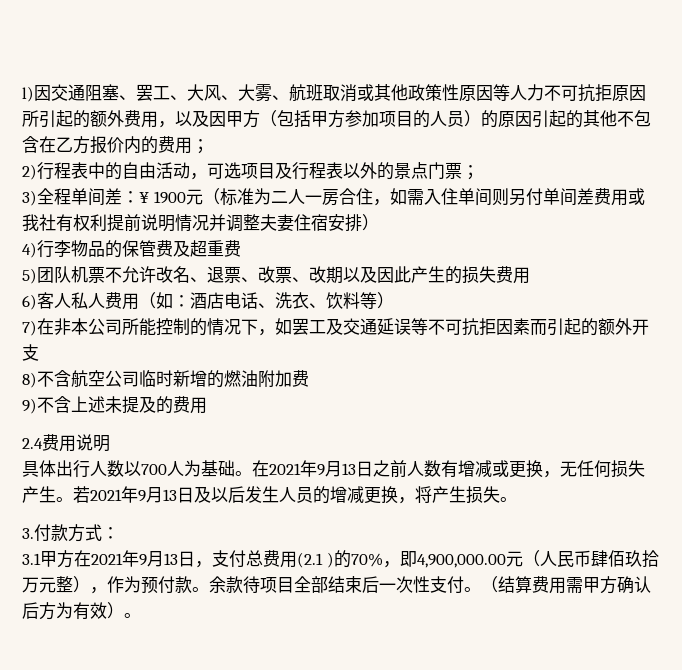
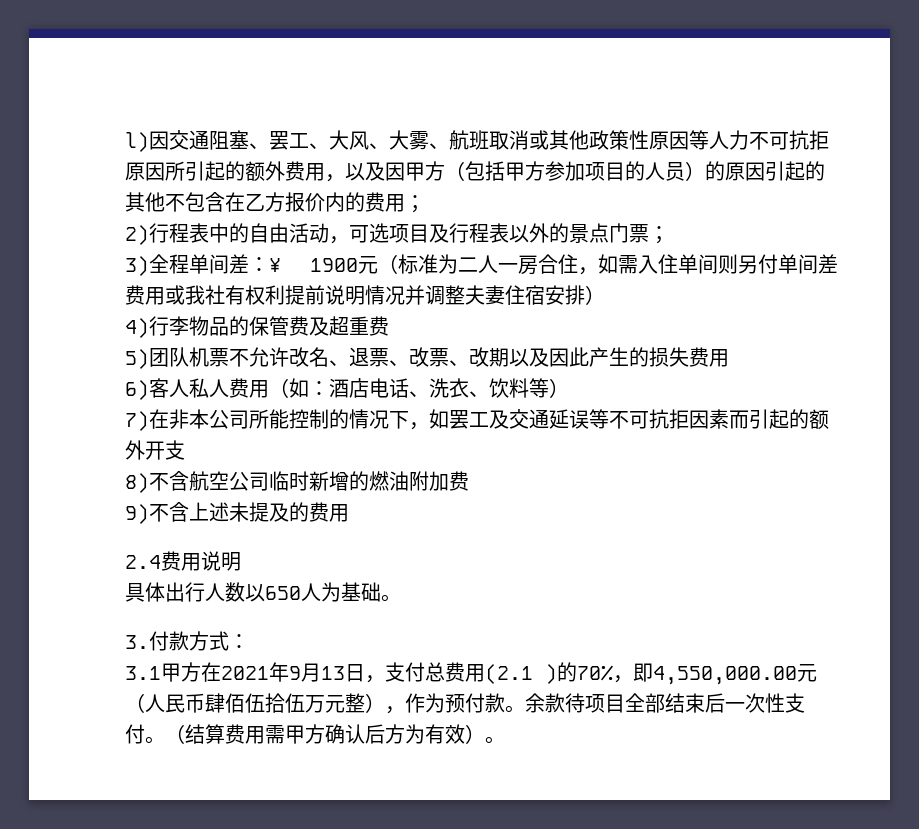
[141,464,167,475] 700 -> [265,586,301,600] 650
[252,460,645,478] [22,486,517,504] 在2021年9月13日之前人数有增减或更换，无任何损失产生。若2021年9月13日及以后发生人员的增减更换，将产生损失。 -> (401, 598) none
[416,554,506,568] 4,900,000.00 -> [653,666,797,685] 4,550,000.00
[624,550,659,567] 玖拾 -> [245,693,305,713] 伍拾伍

